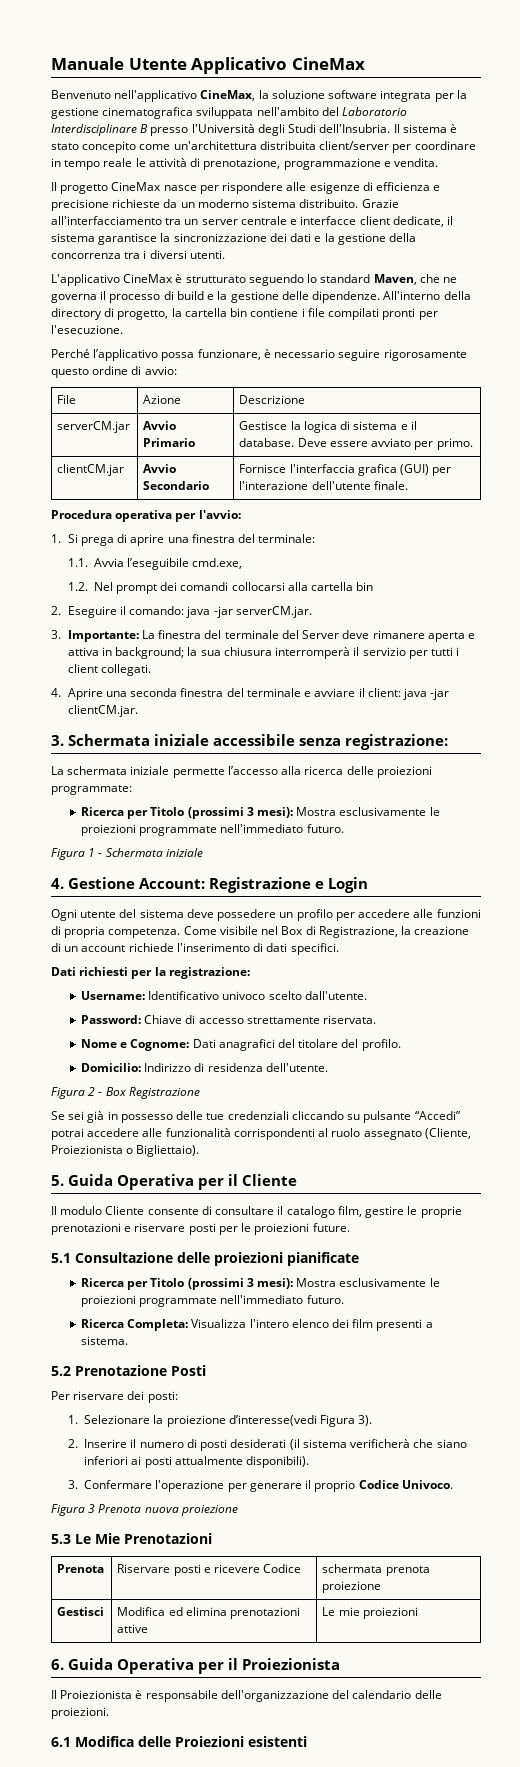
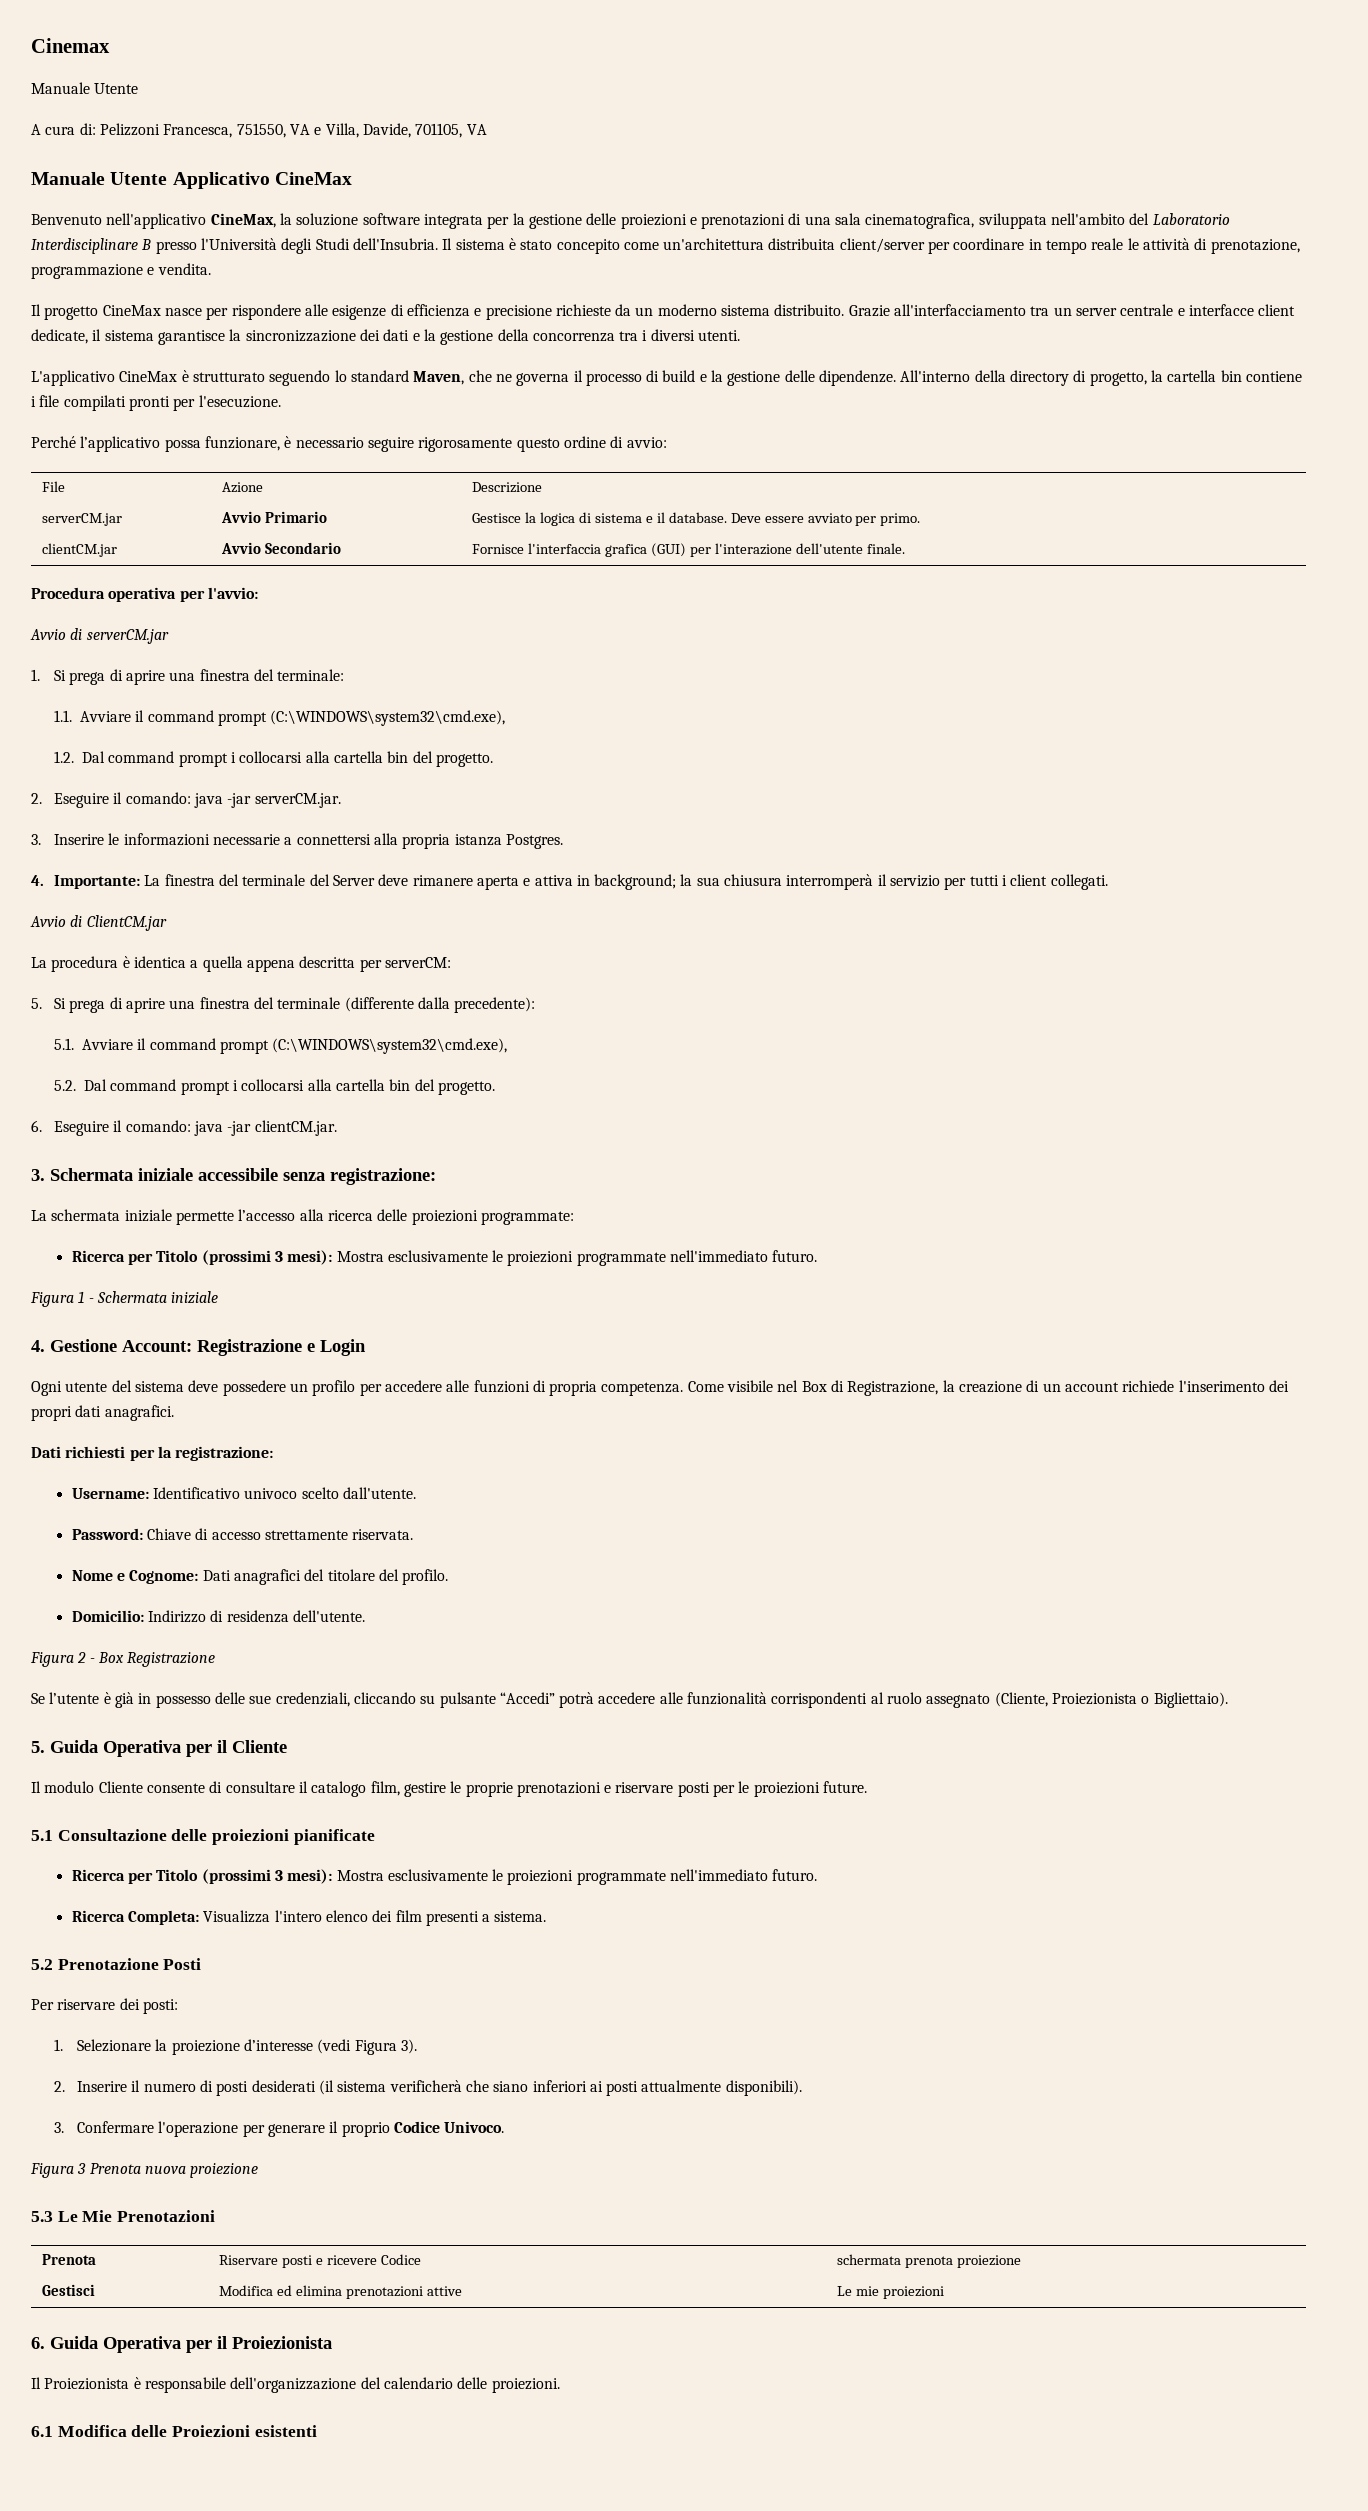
(51, 63) none -> [31,38,110,53] [31,82,139,94] [31,123,487,138] Cinemax // Manuale Utente // A cura di: Pelizzoni Francesca, 751550, VA e Villa, Davide, 701105, VA //
[102,107,194,119] cinematografica -> [586,213,975,229] delle proiezioni e prenotazioni di una sala cinematografica,
(241, 514) none -> [30,628,169,644] // Avvio di serverCM.jar
[93,558,243,570] [67,582,374,594] Avvia l’eseguibile cmd.exe, // 1.2. Nel prompt dei comandi collocarsi alla cartella bin -> [79,710,506,726] [53,751,493,767] Avviare il command prompt (C:\WINDOWS\system32\cmd.exe), // 1.2. Dal command prompt i collocarsi alla cartella bin del progetto.
(61, 634) none -> [53,833,563,849] [31,875,44,886] Inserire le informazioni necessarie a connettersi alla propria istanza Postgres. // 4.
[51,688,401,700] 4. Aprire una seconda finestra del terminale e avviare il client: -> [30,915,167,931] [31,956,451,972] [31,997,536,1013] [53,1038,508,1054] [53,1079,495,1095] [31,1120,191,1136] Avvio di ClientCM.jar // La procedura è identica a quella appena descritta per serverCM: // 5. Si prega di aprire una finestra del terminale (differente dalla precedente): // 5.1. Avviare il command prompt (C:\WINDOWS\system32\cmd.exe), // 5.2. Dal command prompt i collocarsi alla cartella bin del progetto. // 6. Eseguire il comando:
[253,943,339,955] di dati specifici. -> [1268,1380,1289,1392] [31,1405,174,1421] dei propri dati anagrafici.
[68,1111,85,1120] sei -> [49,1692,111,1704] l’utente è
[206,1111,289,1120] tue credenziali -> [249,1692,350,1707] sue credenziali,
[51,1128,84,1140] potrai -> [559,1692,595,1708] potrà
[228,1415,317,1426] d’interesse(vedi -> [243,2039,352,2054] d’interesse (vedi

